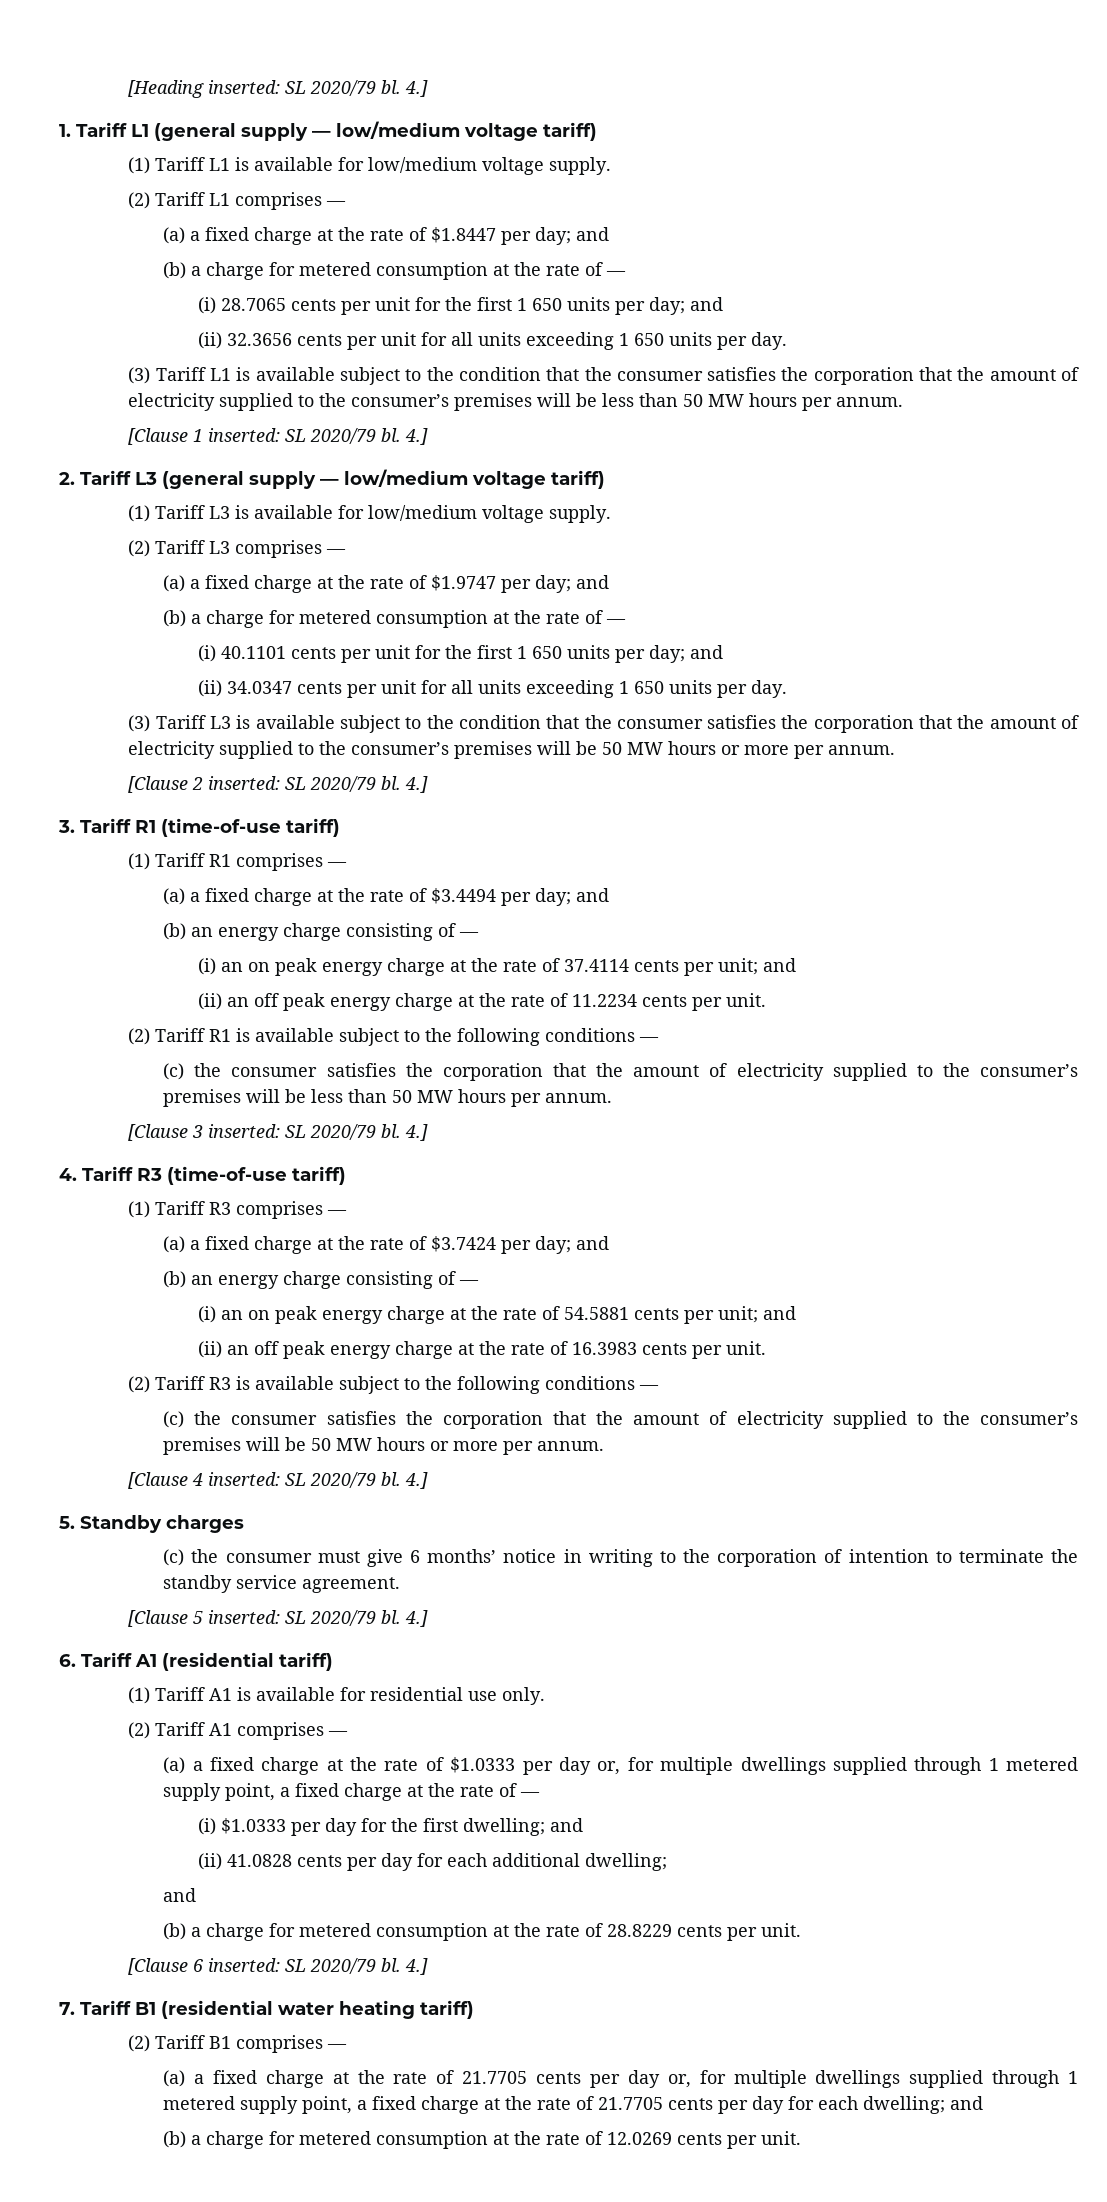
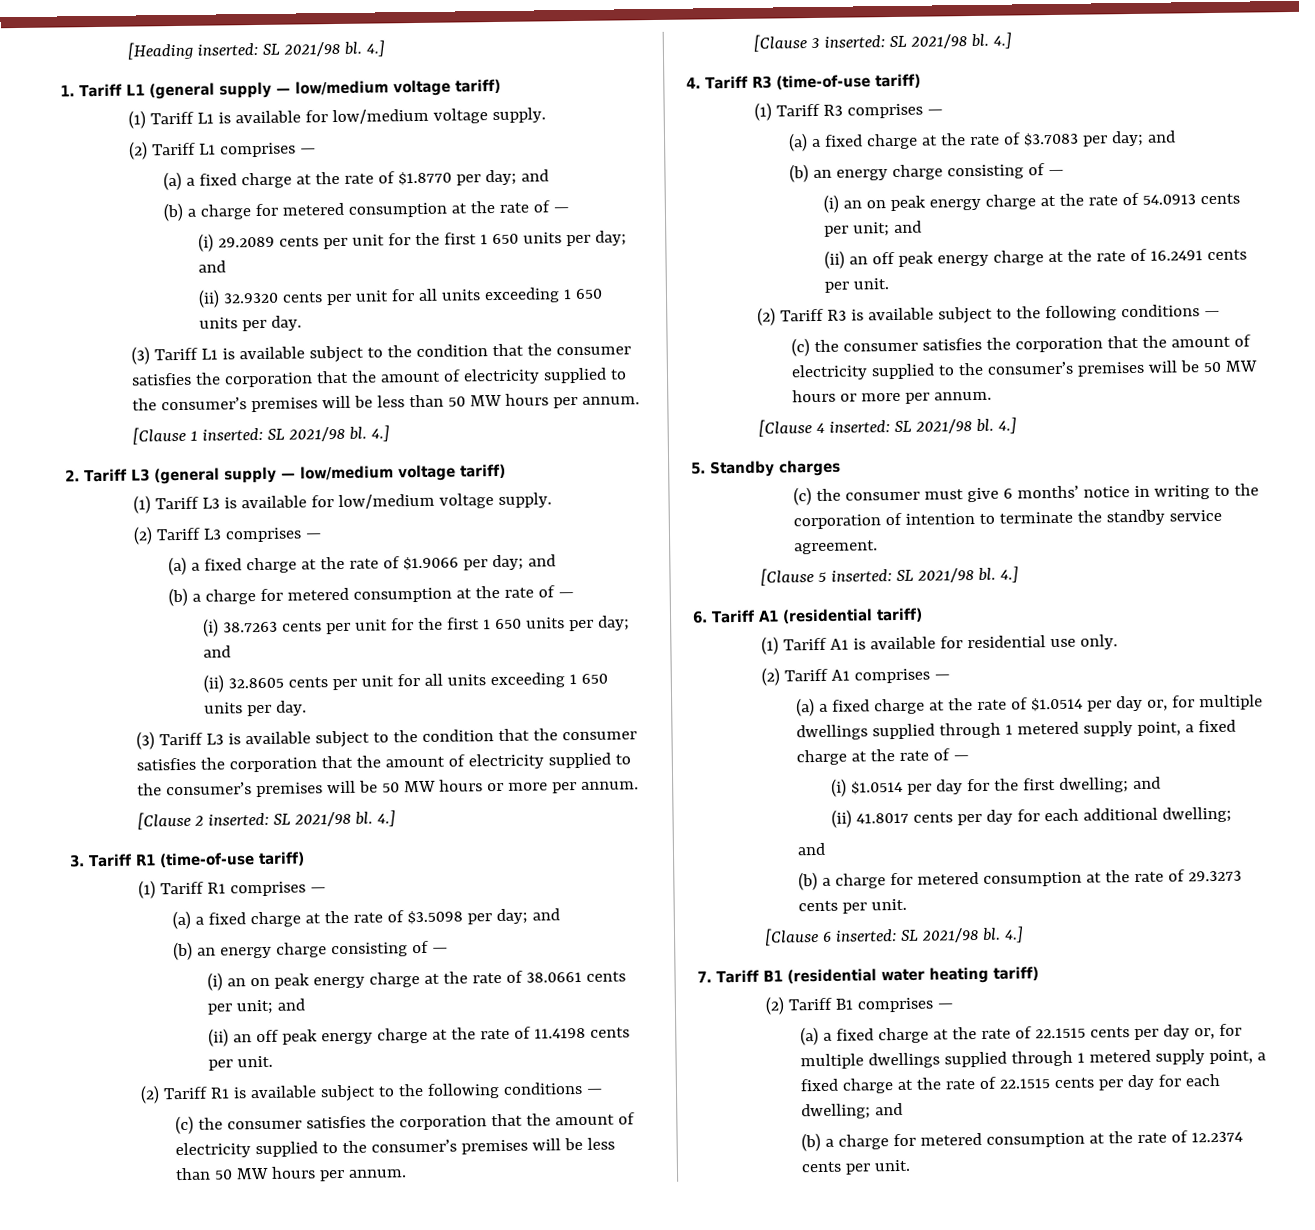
[310,80,377,96] 2020/79 -> [283,41,341,57] 2021/98
[431,227,497,243] $1.8447 -> [398,171,453,186] $1.8770
[220,298,286,311] 28.7065 -> [218,236,276,248] 29.2089
[226,333,292,346] 32.3656 -> [223,292,280,304] 32.9320
[310,428,377,444] 2020/79 -> [288,426,346,442] 2021/98
[431,575,497,591] $1.9747 -> [403,556,460,571] $1.9066
[220,646,286,659] 40.1101 -> [223,621,279,633] 38.7263
[226,681,292,694] 34.0347 -> [228,677,285,689] 32.8605
[310,776,377,792] 2020/79 -> [294,811,352,827] 2021/98
[431,888,497,904] $3.4494 -> [407,910,464,925] $3.5098
[563,959,629,972] 37.4114 -> [526,971,583,983] 38.0661
[571,994,637,1007] 11.2234 -> [534,1027,587,1039] 11.4198
[310,1124,377,1140] 2020/79 -> [910,34,968,49] 2021/98
[431,1236,497,1252] $3.7424 -> [1023,132,1080,147] $3.7083
[563,1307,629,1320] 54.5881 -> [1142,194,1197,205] 54.0913
[571,1342,637,1355] 16.3983 -> [1150,250,1204,261] 16.2491
[310,1472,377,1488] 2020/79 -> [915,419,973,434] 2021/98
[310,1610,377,1626] 2020/79 -> [917,568,975,583] 2021/98
[450,1757,516,1773] $1.0333 -> [1031,697,1084,712] $1.0514
[220,1818,286,1834] $1.0333 -> [851,780,904,795] $1.0514
[226,1854,292,1867] 41.0828 -> [856,812,910,824] 41.8017
[607,1924,673,1937] 28.8229 -> [1188,870,1243,882] 29.3273
[310,1958,377,1974] 2020/79 -> [921,927,980,943] 2021/98
[462,2071,528,2084] 21.7705 -> [1035,1027,1087,1039] 22.1515
[598,2097,664,2110] 21.7705 -> [999,1078,1051,1089] 22.1515
[607,2132,673,2145] 12.0269 -> [1191,1131,1244,1143] 12.2374

